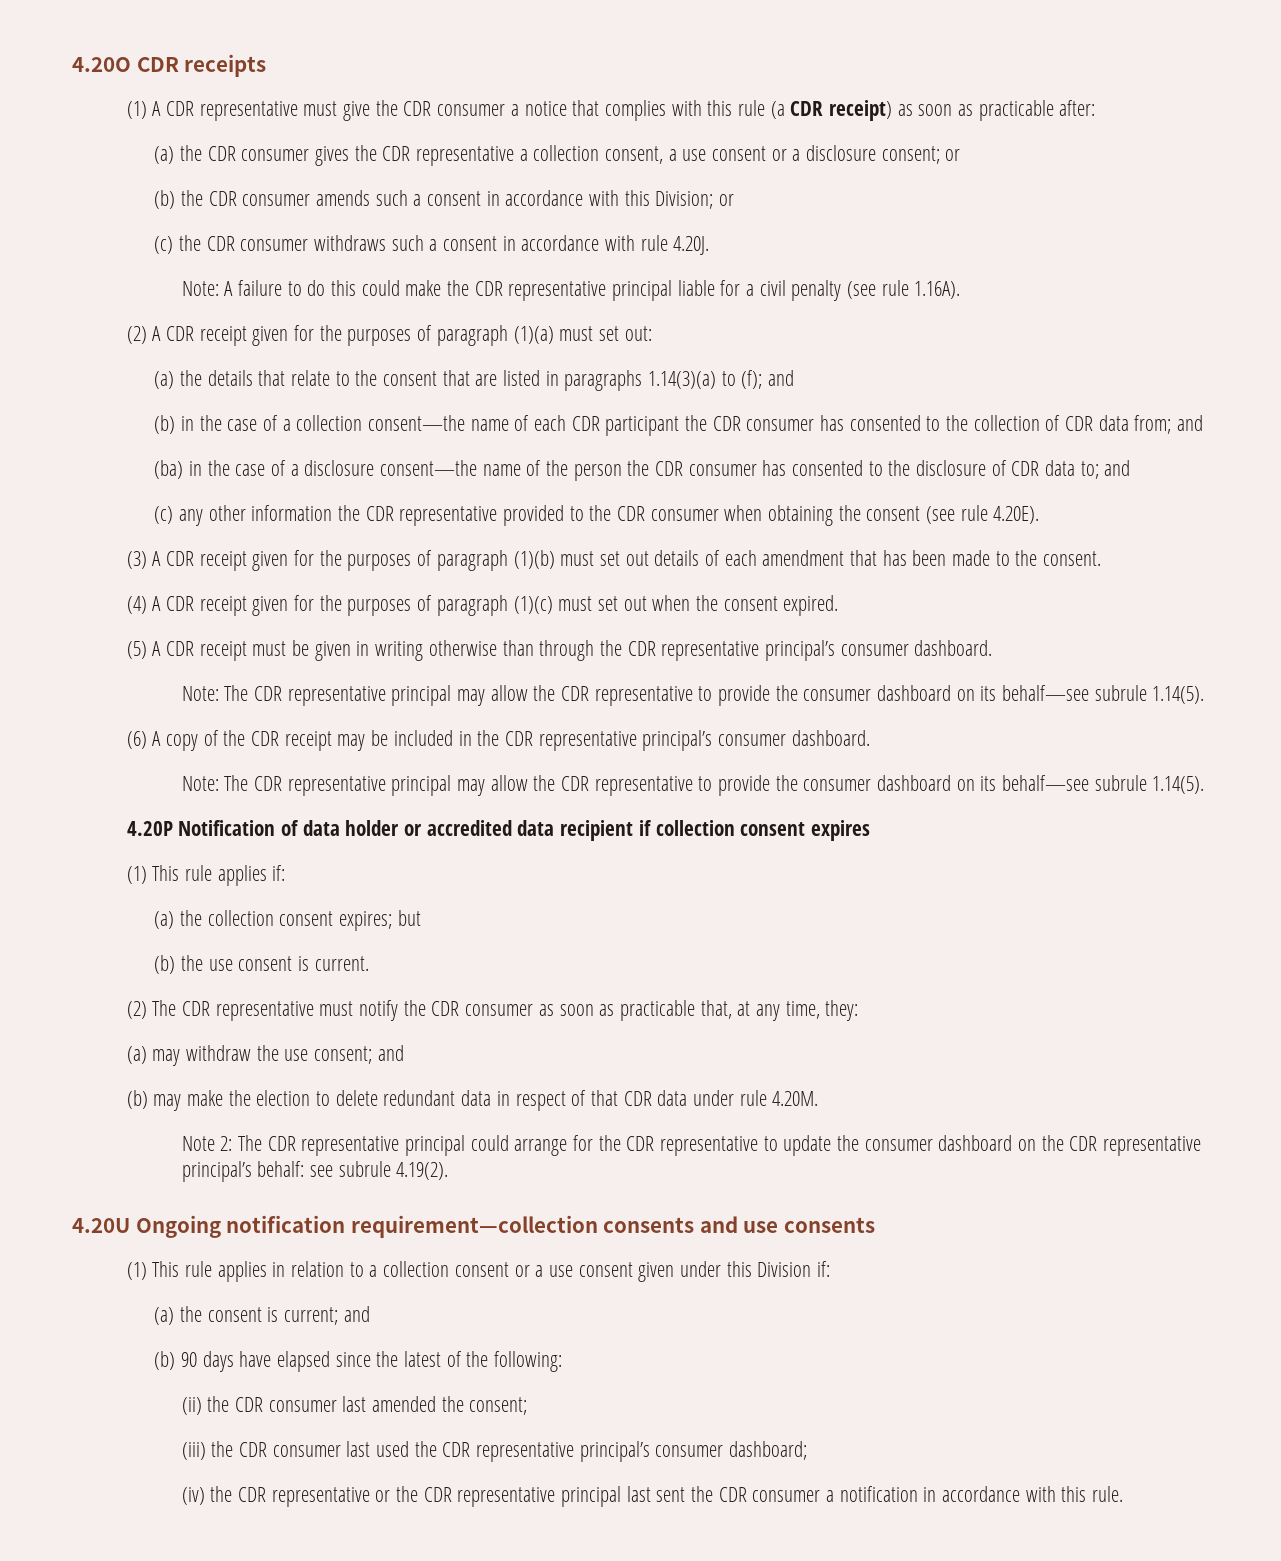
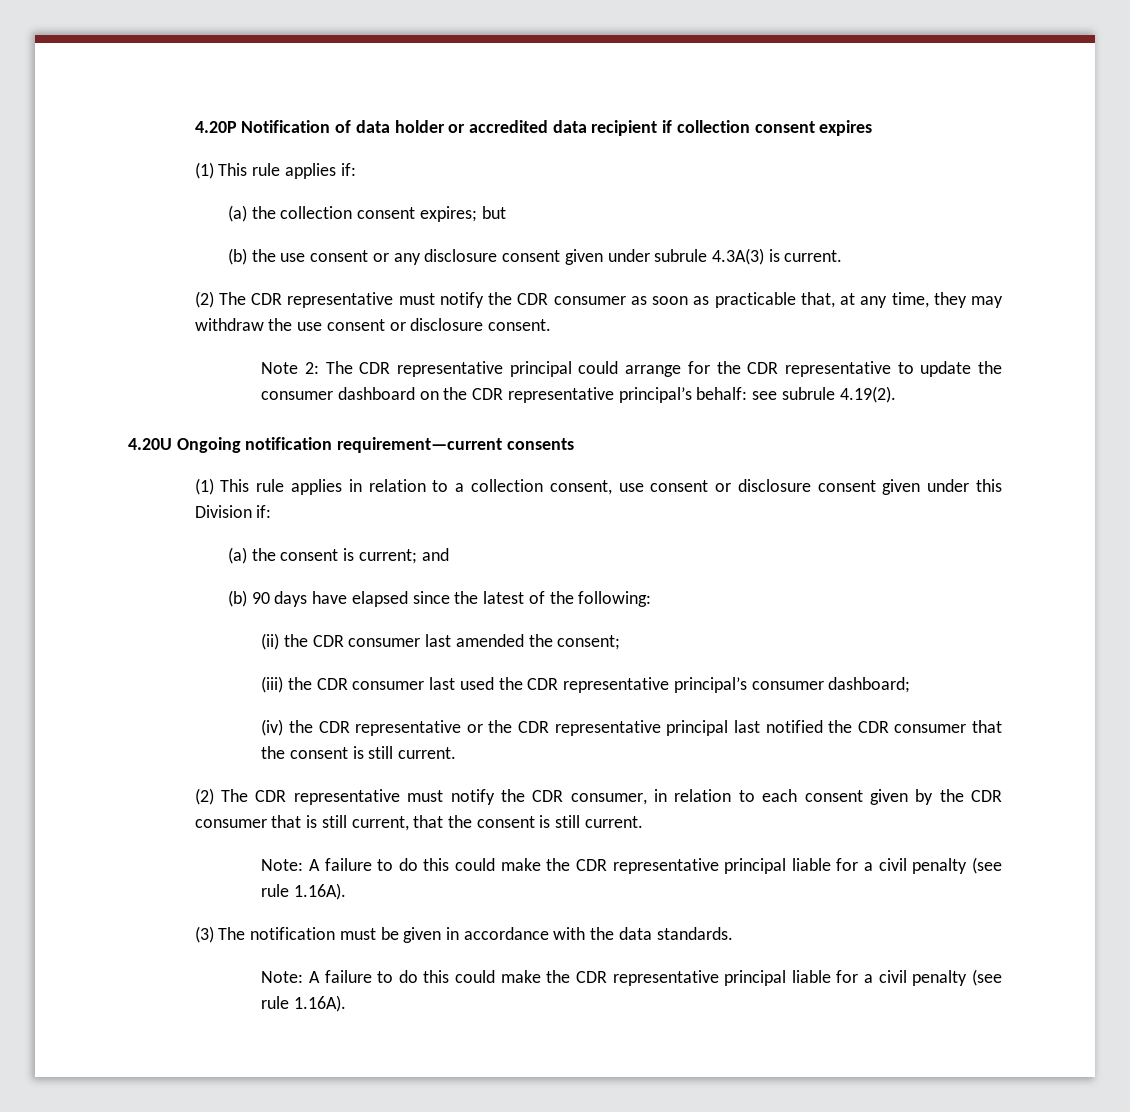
[72,54,267,77] [126,100,1096,121] [154,145,961,166] [154,190,734,209] [154,235,710,255] [181,280,961,301] [126,325,652,346] [154,370,794,391] [154,415,1203,436] [154,460,1131,481] [154,505,1040,526] [126,550,1101,571] [126,595,839,616] [126,640,993,661] [181,685,1205,706] [126,730,870,751] [181,775,1205,796] 4.20O CDR receipts // (1) A CDR representative must give the CDR consumer a notice that complies with this rule (a CDR receipt) as soon as practicable after: // (a) the CDR consumer gives the CDR representative a collection consent, a use consent or a disclosure consent; or // (b) the CDR consumer amends such a consent in accordance with this Division; or // (c) the CDR consumer withdraws such a consent in accordance with rule 4.20J. // Note: A failure to do this could make the CDR representative principal liable for a civil penalty (see rule 1.16A). // (2) A CDR receipt given for the purposes of paragraph (1)(a) must set out: // (a) the details that relate to the consent that are listed in paragraphs 1.14(3)(a) to (f); and // (b) in the case of a collection consent―the name of each CDR participant the CDR consumer has consented to the collection of CDR data from; and // (ba) in the case of a disclosure consent―the name of the person the CDR consumer has consented to the disclosure of CDR data to; and // (c) any other information the CDR representative provided to the CDR consumer when obtaining the consent (see rule 4.20E). // (3) A CDR receipt given for the purposes of paragraph (1)(b) must set out details of each amendment that has been made to the consent. // (4) A CDR receipt given for the purposes of paragraph (1)(c) must set out when the consent expired. // (5) A CDR receipt must be given in writing otherwise than through the CDR representative principal’s consumer dashboard. // Note: The CDR representative principal may allow the CDR representative to provide the consumer dashboard on its behalf—see subrule 1.14(5). // (6) A copy of the CDR receipt may be included in the CDR representative principal’s consumer dashboard. // Note: The CDR representative principal may allow the CDR representative to provide the consumer dashboard on its behalf—see subrule 1.14(5). // -> (194, 127) none
(293, 963) none -> [372,248,764,265] or any disclosure consent given under subrule 4.3A(3)
[825,1000,859,1021] [126,1046,147,1064] they: // (a) -> [933,292,967,308] they
[314,1045,404,1064] [126,1090,819,1111] consent; and // (b) may make the election to delete redundant data in respect of that CDR data under rule 4.20M. -> [326,318,552,331] consent or disclosure consent.
[350,1215,779,1238] requirement—collection consents and use -> [337,437,503,453] requirement—current
[454,1262,573,1277] consent or a use -> [549,479,811,495] consent, use consent or disclosure
[656,1486,1123,1502] sent the CDR consumer a notification in accordance with this rule. -> [765,720,1002,733] [261,746,457,759] [194,788,1003,805] [194,815,643,831] [261,857,1002,874] [261,883,347,900] [194,926,733,943] [261,969,1002,986] [261,995,347,1012] notified the CDR consumer that the consent is still current. // (2) The CDR representative must notify the CDR consumer, in relation to each consent given by the CDR consumer that is still current, that the consent is still current. // Note: A failure to do this could make the CDR representative principal liable for a civil penalty (see rule 1.16A). // (3) The notification must be given in accordance with the data standards. // Note: A failure to do this could make the CDR representative principal liable for a civil penalty (see rule 1.16A).

